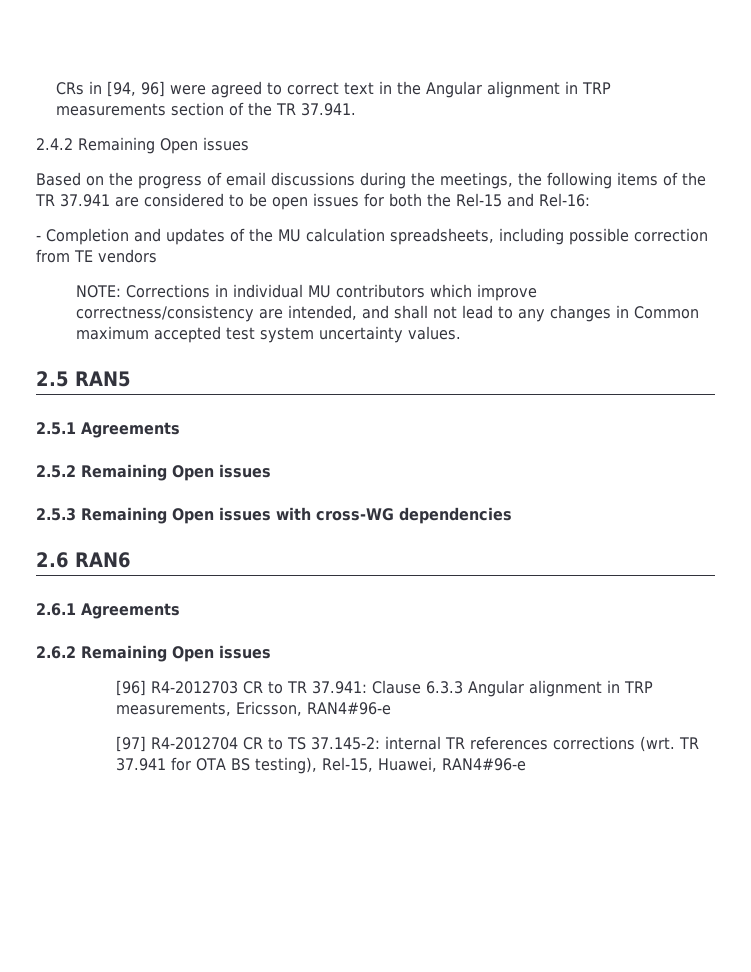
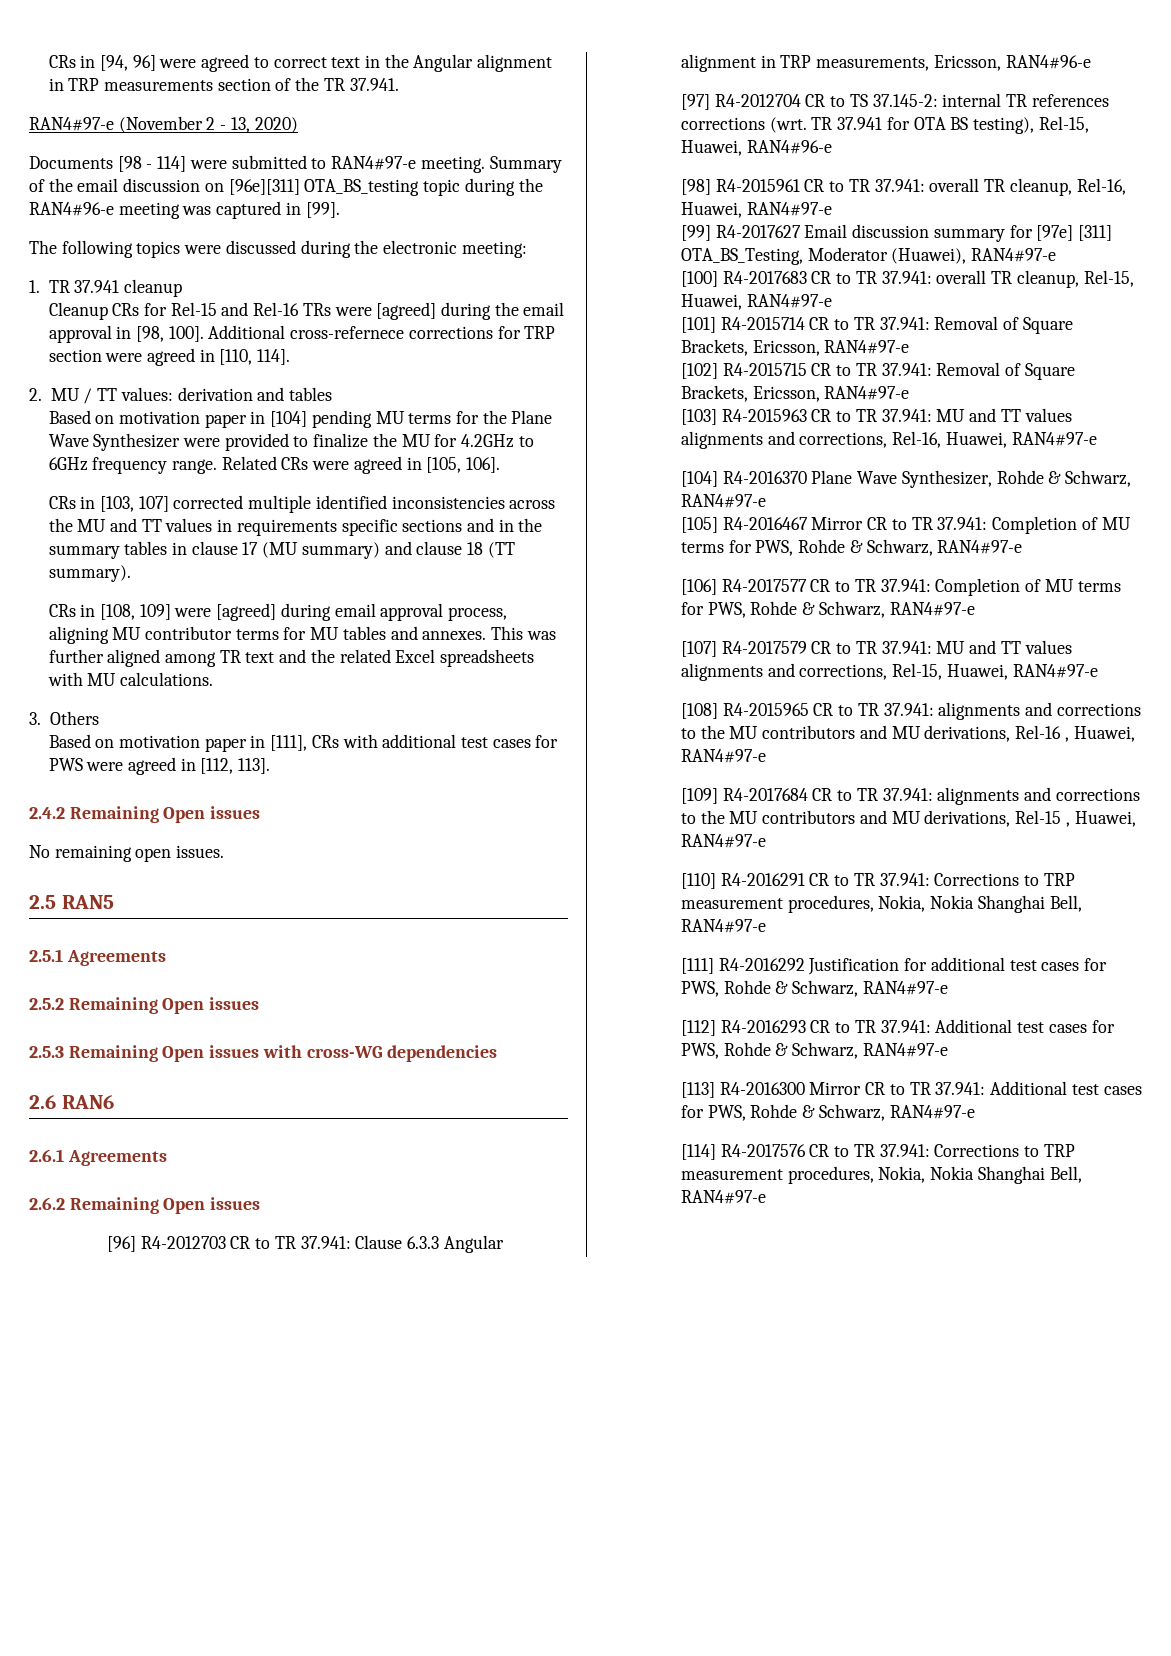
[36,137,249,154] [36,172,706,189] [35,193,590,210] [36,228,708,245] [36,249,157,263] [76,284,538,301] [76,305,700,322] [76,326,462,343] 2.4.2 Remaining Open issues // Based on the progress of email discussions during the meetings, the following items of the TR 37.941 are considered to be open issues for both the Rel-15 and Rel-16: // - Completion and updates of the MU calculation spreadsheets, including possible correction from TE vendors // NOTE: Corrections in individual MU contributors which improve correctness/consistency are intended, and shall not lead to any changes in Common maximum accepted test system uncertainty values. -> [29,116,298,133] [29,155,562,173] [29,178,543,196] [29,201,340,219] [29,240,527,258] [29,279,183,297] [48,302,565,320] [48,325,556,343] [48,348,291,366] [29,387,333,404] [48,410,553,428] [48,433,534,451] [48,456,501,474] [48,495,556,513] [48,518,543,536] [48,541,515,559] [48,565,131,582] [48,603,508,621] [48,626,556,644] [48,649,535,667] [47,672,213,686] [29,711,99,725] [48,734,559,752] [48,757,271,775] [29,806,261,823] [29,845,225,862] RAN4#97-e (November 2 - 13, 2020) // Documents [98 - 114] were submitted to RAN4#97-e meeting. Summary of the email discussion on [96e][311] OTA_BS_testing topic during the RAN4#96-e meeting was captured in [99]. // The following topics were discussed during the electronic meeting: // 1. TR 37.941 cleanup // Cleanup CRs for Rel-15 and Rel-16 TRs were [agreed] during the email approval in [98, 100]. Additional cross-refernece corrections for TRP section were agreed in [110, 114]. // 2. MU / TT values: derivation and tables // Based on motivation paper in [104] pending MU terms for the Plane Wave Synthesizer were provided to finalize the MU for 4.2GHz to 6GHz frequency range. Related CRs were agreed in [105, 106]. // CRs in [103, 107] corrected multiple identified inconsistencies across the MU and TT values in requirements specific sections and in the summary tables in clause 17 (MU summary) and clause 18 (TT summary). // CRs in [108, 109] were [agreed] during email approval process, aligning MU contributor terms for MU tables and annexes. This was further aligned among TR text and the related Excel spreadsheets with MU calculations. // 3. Others // Based on motivation paper in [111], CRs with additional test cases for PWS were agreed in [112, 113]. // 2.4.2 Remaining Open issues // No remaining open issues.
(527, 764) none -> [681,178,1126,196] [681,202,832,218] [681,224,1113,242] [681,247,1057,265] [681,270,1134,288] [681,294,832,310] [681,316,1073,334] [681,339,910,356] [681,362,1075,380] [681,385,910,402] [681,408,1072,425] [681,431,1097,449] [681,470,1132,488] [681,494,767,508] [681,516,1131,534] [681,539,1023,556] [681,578,1121,596] [681,601,975,618] [681,640,1072,657] [681,663,1098,681] [681,702,1141,720] [681,725,1135,742] [681,749,767,763] [681,787,1140,805] [681,810,1136,827] [681,834,767,848] [681,873,1075,889] [681,895,1082,913] [681,919,767,933] [681,957,1108,975] [681,980,948,997] [681,1019,1115,1036] [681,1042,948,1059] [681,1081,1142,1098] [681,1104,975,1121] [681,1144,1075,1160] [681,1166,1082,1184] [681,1190,767,1204] // [98] R4-2015961 CR to TR 37.941: overall TR cleanup, Rel-16, Huawei, RAN4#97-e // [99] R4-2017627 Email discussion summary for [97e] [311] OTA_BS_Testing, Moderator (Huawei), RAN4#97-e // [100] R4-2017683 CR to TR 37.941: overall TR cleanup, Rel-15, Huawei, RAN4#97-e // [101] R4-2015714 CR to TR 37.941: Removal of Square Brackets, Ericsson, RAN4#97-e // [102] R4-2015715 CR to TR 37.941: Removal of Square Brackets, Ericsson, RAN4#97-e // [103] R4-2015963 CR to TR 37.941: MU and TT values alignments and corrections, Rel-16, Huawei, RAN4#97-e // [104] R4-2016370 Plane Wave Synthesizer, Rohde & Schwarz, RAN4#97-e // [105] R4-2016467 Mirror CR to TR 37.941: Completion of MU terms for PWS, Rohde & Schwarz, RAN4#97-e // [106] R4-2017577 CR to TR 37.941: Completion of MU terms for PWS, Rohde & Schwarz, RAN4#97-e // [107] R4-2017579 CR to TR 37.941: MU and TT values alignments and corrections, Rel-15, Huawei, RAN4#97-e // [108] R4-2015965 CR to TR 37.941: alignments and corrections to the MU contributors and MU derivations, Rel-16 , Huawei, RAN4#97-e // [109] R4-2017684 CR to TR 37.941: alignments and corrections to the MU contributors and MU derivations, Rel-15 , Huawei, RAN4#97-e // [110] R4-2016291 CR to TR 37.941: Corrections to TRP measurement procedures, Nokia, Nokia Shanghai Bell, RAN4#97-e // [111] R4-2016292 Justification for additional test cases for PWS, Rohde & Schwarz, RAN4#97-e // [112] R4-2016293 CR to TR 37.941: Additional test cases for PWS, Rohde & Schwarz, RAN4#97-e // [113] R4-2016300 Mirror CR to TR 37.941: Additional test cases for PWS, Rohde & Schwarz, RAN4#97-e // [114] R4-2017576 CR to TR 37.941: Corrections to TRP measurement procedures, Nokia, Nokia Shanghai Bell, RAN4#97-e

